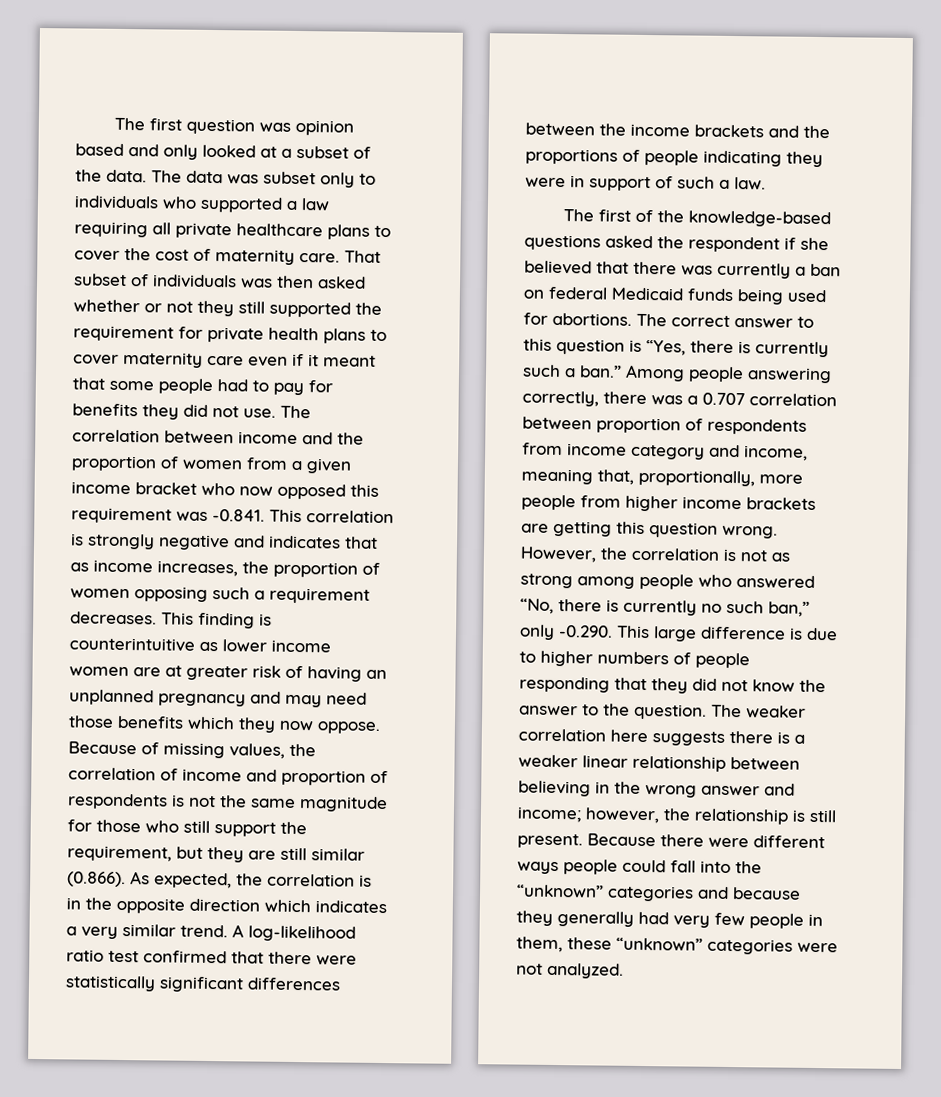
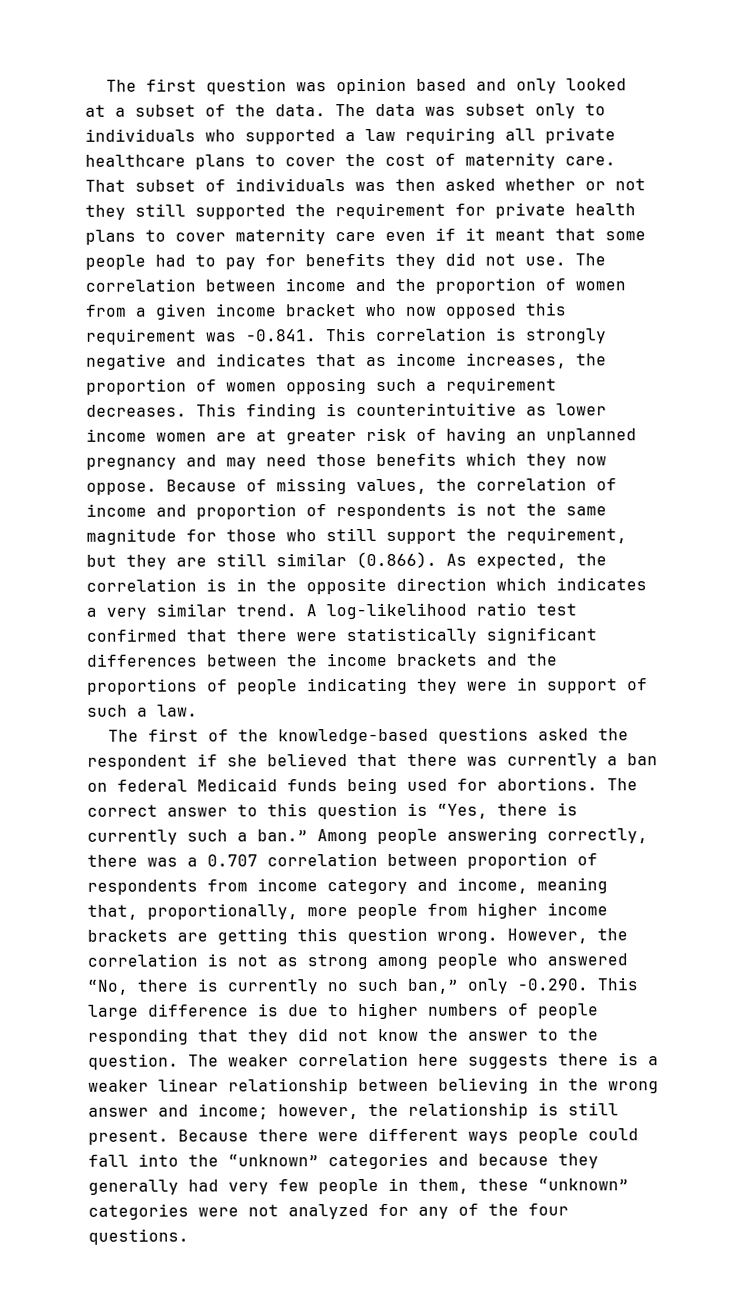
[547,962,624,979] analyzed. -> [288,1203,569,1220] [88,1228,189,1245] analyzed for any of the four questions.

